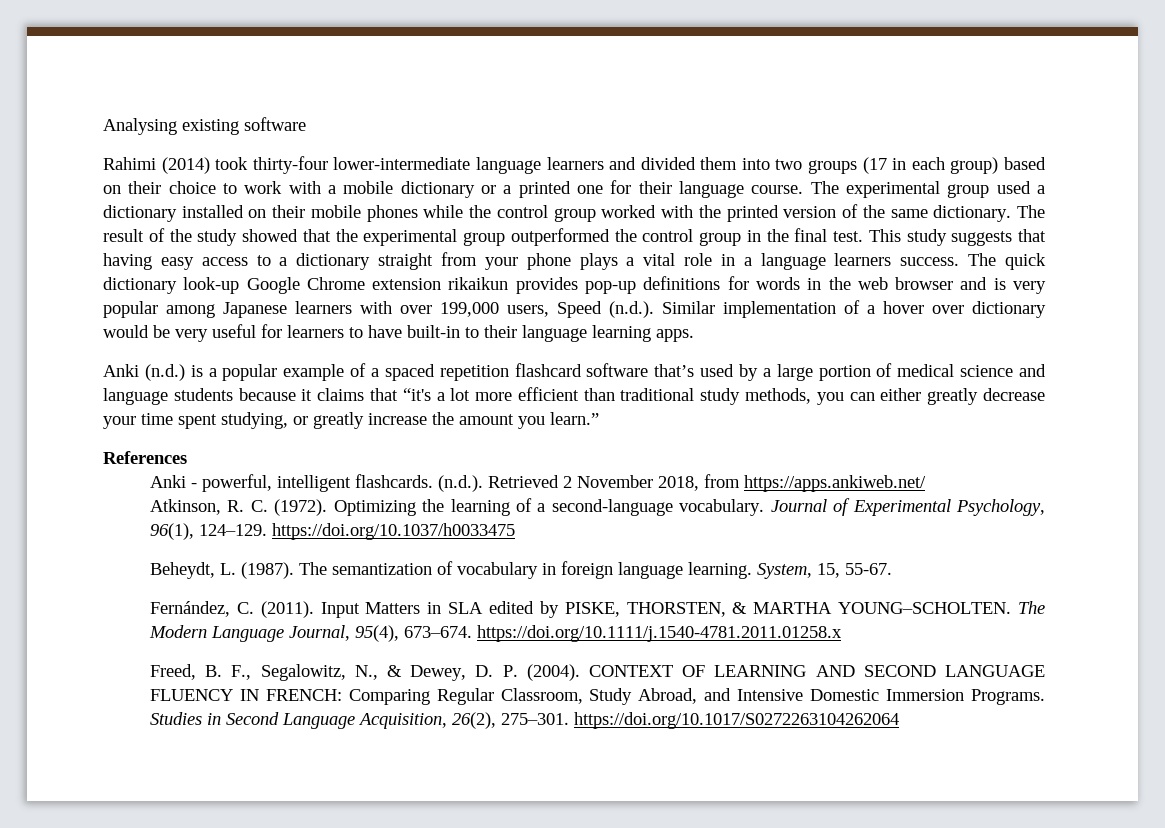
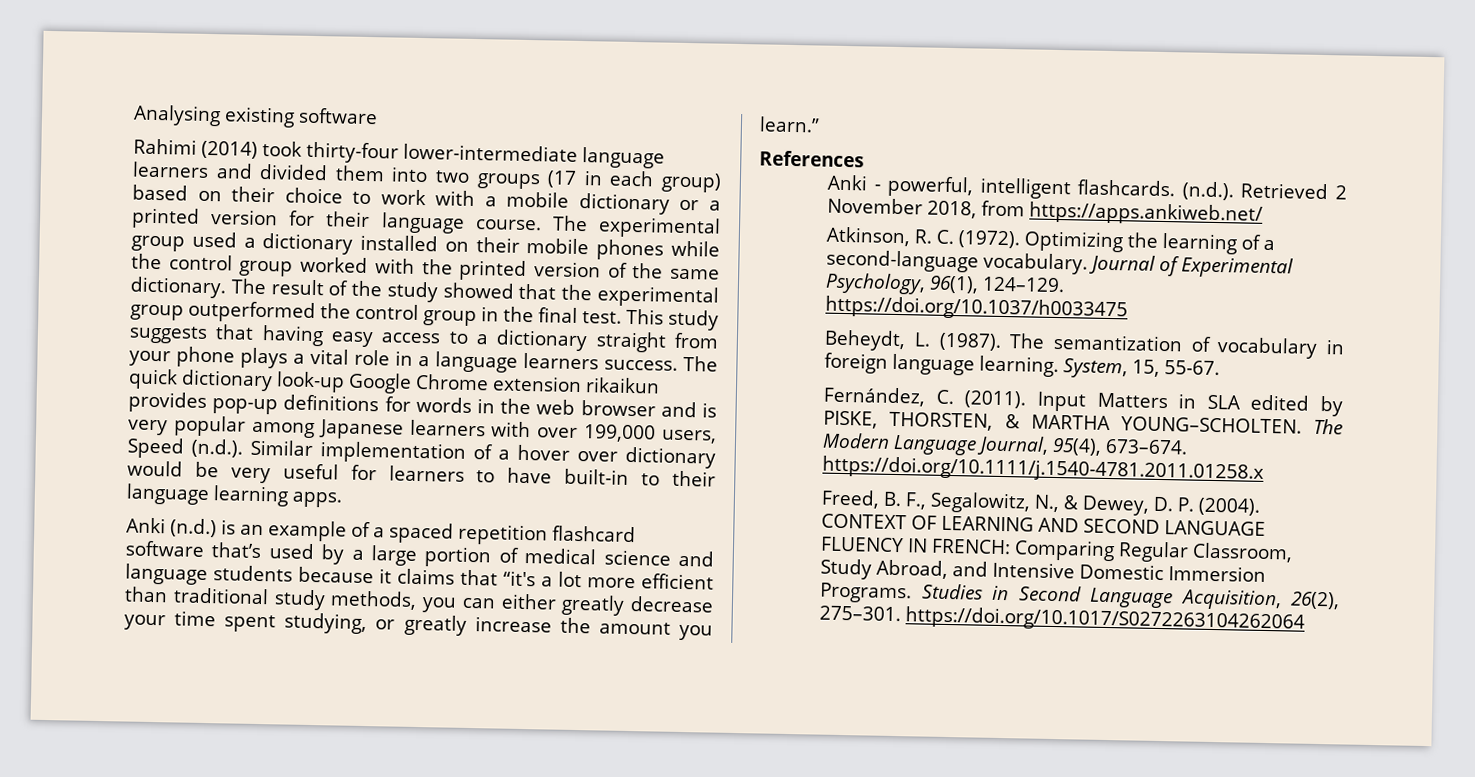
[577,185,603,194] one -> [211,209,279,226] version
[208,364,278,381] a popular -> [240,524,264,536] an

